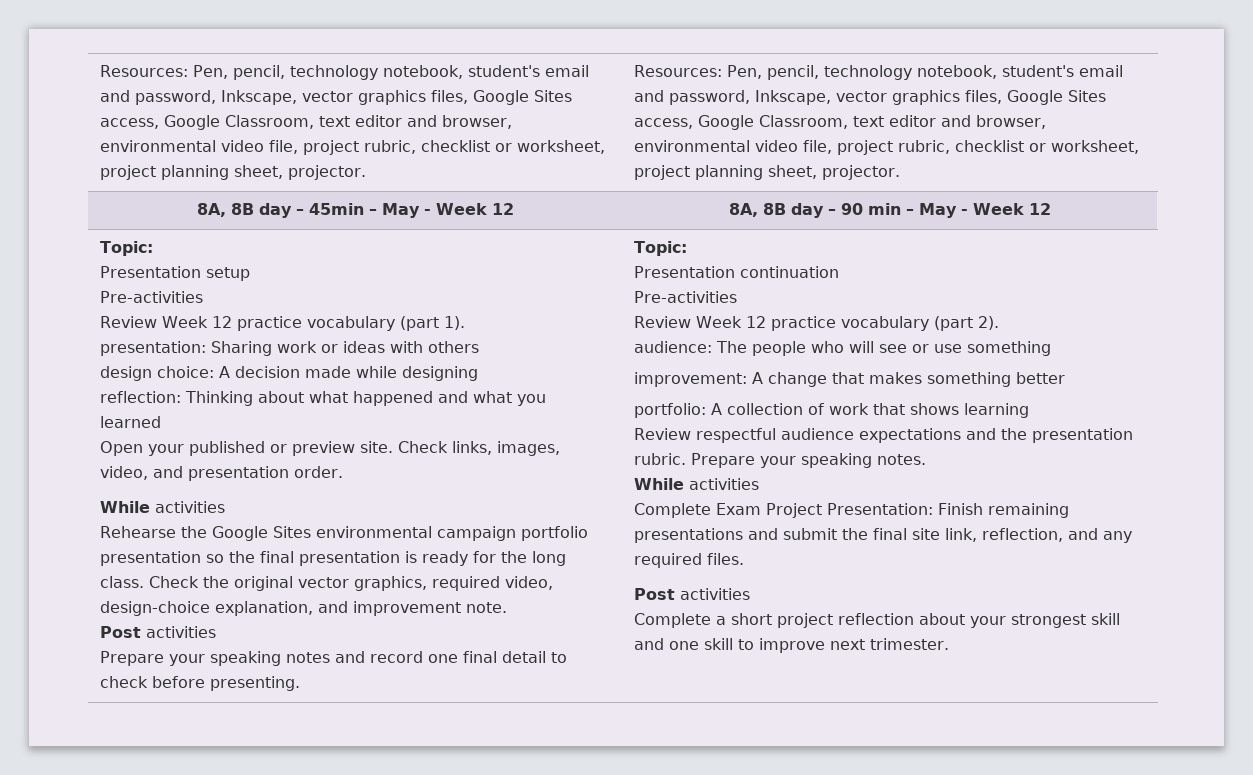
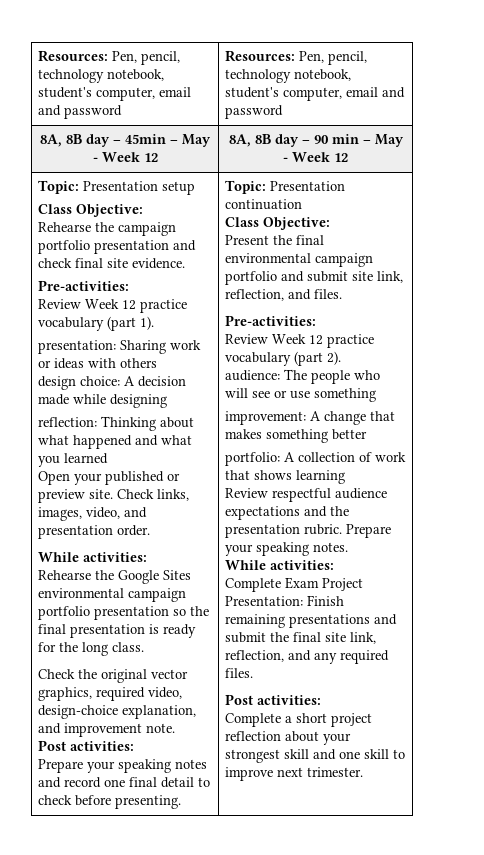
[99,65,589,80] [99,90,572,105] [99,115,512,130] [99,140,605,155] [99,165,366,180] [633,65,1123,80] [633,90,1106,105] [633,115,1046,130] [633,140,1139,155] [633,165,900,180] Resources: Pen, pencil, technology notebook, student's email and password, Inkscape, vector graphics files, Google Sites access, Google Classroom, text editor and browser, environmental video file, project rubric, checklist or worksheet, project planning sheet, projector. | Resources: Pen, pencil, technology notebook, student's email and password, Inkscape, vector graphics files, Google Sites access, Google Classroom, text editor and browser, environmental video file, project rubric, checklist or worksheet, project planning sheet, projector. -> [37,50,180,65] [37,69,164,83] [37,87,191,101] [37,105,122,119] [224,50,367,65] [224,69,351,83] [224,87,405,101] [224,105,283,119] Resources: Pen, pencil, technology notebook, student's computer, email and password | Resources: Pen, pencil, technology notebook, student's computer, email and password
(153, 248) // -> (79, 187) none
[99,291,203,303] Pre-activities -> [37,204,143,217] [37,222,176,236] [37,240,196,254] [37,258,185,269] [37,280,129,291] Class Objective: // Rehearse the campaign portfolio presentation and check final site evidence. // Pre-activities:
[154,501,225,513] activities -> [82,552,147,562] activities:
(144, 582) none -> (144, 647) //
[145,626,216,638] activities -> [69,741,134,751] activities:
(687, 248) // -> (266, 187) none
[633,291,737,303] Pre-activities -> [224,217,330,230] [224,235,324,245] [224,253,373,267] [224,271,403,285] [224,289,342,301] [224,315,316,326] Class Objective: // Present the final environmental campaign portfolio and submit site link, reflection, and files. // Pre-activities:
[688,478,759,490] activities -> [269,560,334,570] activities:
[679,588,750,600] activities -> [256,695,321,705] activities:

